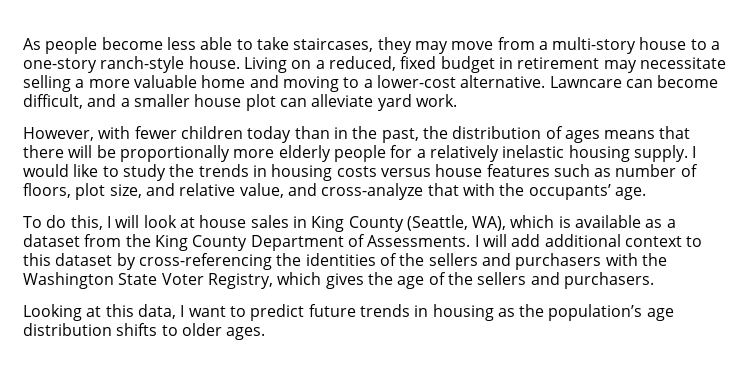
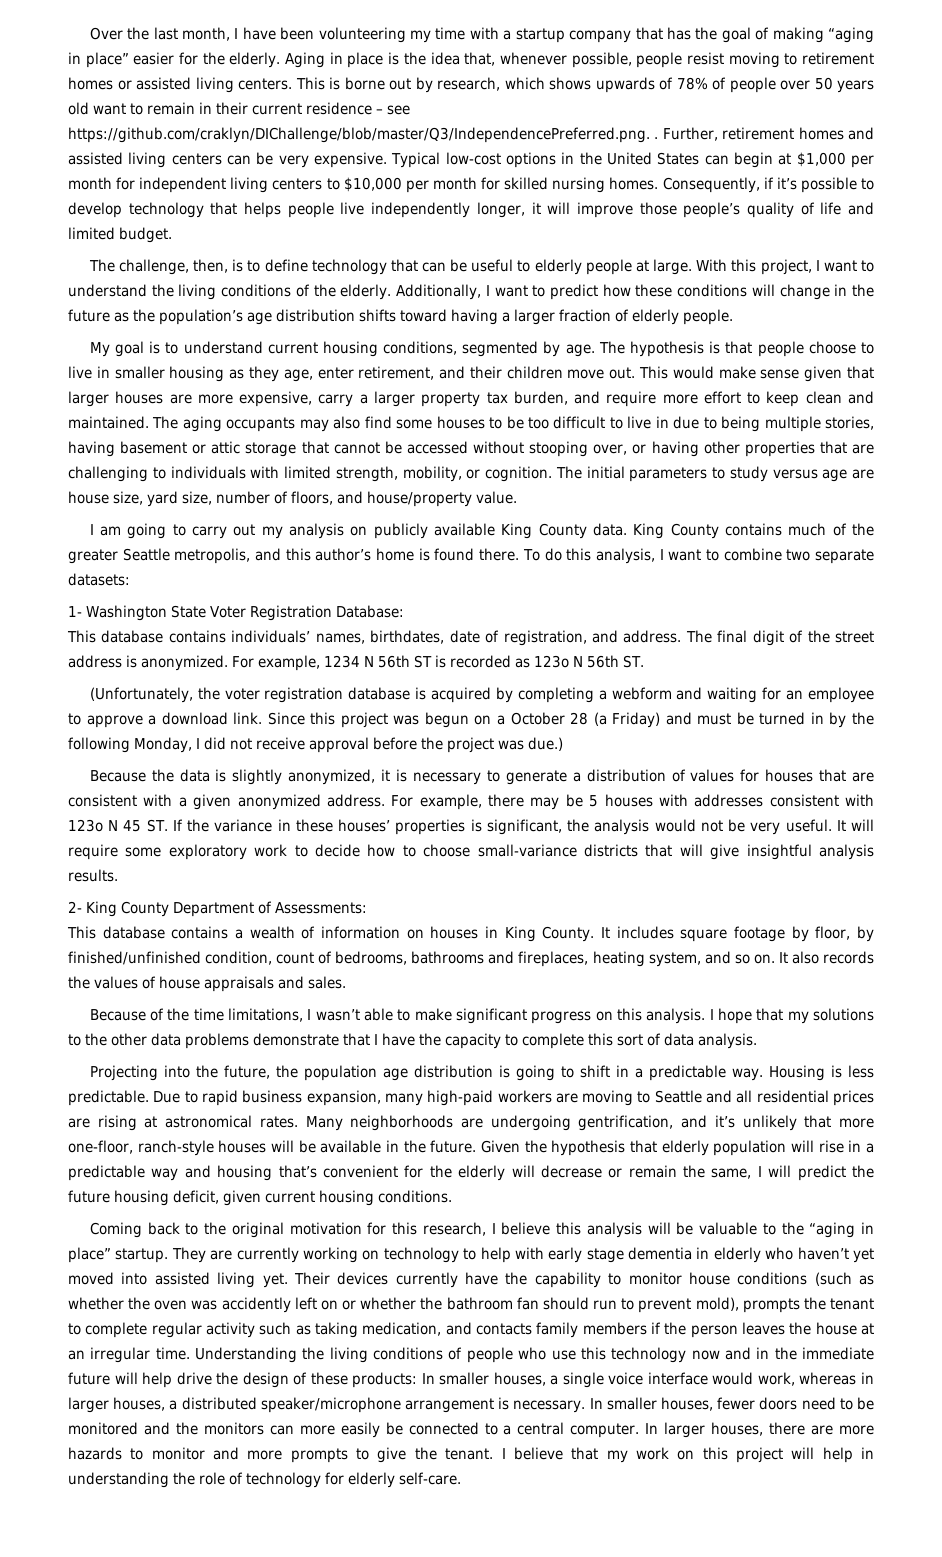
[23,37,721,54] [23,56,726,73] [23,75,719,92] [23,94,457,111] [23,126,691,143] [23,145,697,162] [23,164,698,181] [23,183,646,200] [23,215,676,232] [23,234,703,251] [23,253,667,270] [23,272,654,289] [23,304,494,321] As people become less able to take staircases, they may move from a multi-story house to a one-story ranch-style house. Living on a reduced, fixed budget in retirement may necessitate selling a more valuable home and moving to a lower-cost alternative. Lawncare can become difficult, and a smaller house plot can alleviate yard work. // However, with fewer children today than in the past, the distribution of ages means that there will be proportionally more elderly people for a relatively inelastic housing supply. I would like to study the trends in housing costs versus house features such as number of floors, plot size, and relative value, and cross-analyze that with the occupants’ age. // To do this, I will look at house sales in King County (Seattle, WA), which is available as a dataset from the King County Department of Assessments. I will add additional context to this dataset by cross-referencing the identities of the sellers and purchasers with the Washington State Voter Registry, which gives the age of the sellers and purchasers. // Looking at this data, I want to predict future trends in housing -> [89,27,875,43] [68,52,874,68] [68,77,874,93] [68,102,410,115] [68,127,874,143] [68,152,875,168] [68,177,875,193] [68,202,874,218] [68,227,172,243] [88,259,875,275] [68,284,875,300] [68,309,110,322] Over the last month, I have been volunteering my time with a startup company that has the goal of making “aging in place” easier for the elderly. Aging in place is the idea that, whenever possible, people resist moving to retirement homes or assisted living centers. This is borne out by research, which shows upwards of 78% of people over 50 years old want to remain in their current residence – see https://github.com/craklyn/DIChallenge/blob/master/Q3/IndependencePreferred.png. . Further, retirement homes and assisted living centers can be very expensive. Typical low-cost options in the United States can begin at $1,000 per month for independent living centers to $10,000 per month for skilled nursing homes. Consequently, if it’s possible to develop technology that helps people live independently longer, it will improve those people’s quality of life and limited budget. // The challenge, then, is to define technology that can be useful to elderly people at large. With this project, I want to understand the living conditions of the elderly. Additionally, I want to predict how these conditions will change in the future
[161,323,266,340] to older ages. -> [400,309,733,325] [89,341,874,357] [68,366,874,382] [68,391,875,407] [68,416,875,432] [68,441,875,457] [68,466,874,482] [68,491,517,507] [89,523,875,539] [68,548,875,564] [68,573,130,586] [68,605,404,621] [67,630,874,646] [68,655,644,671] [89,687,874,703] [68,712,874,728] [68,737,563,753] [89,769,874,785] [68,794,874,810] [68,819,875,835] [68,844,874,860] [68,869,118,882] [68,901,367,917] [67,926,874,942] [68,951,875,967] [68,976,346,992] [89,1008,875,1024] [68,1033,757,1049] [89,1065,874,1081] [68,1090,874,1106] [68,1115,874,1131] [68,1140,874,1156] [68,1165,875,1181] [68,1190,452,1206] [89,1222,875,1238] [68,1247,875,1263] [68,1272,874,1288] [68,1297,874,1313] [68,1322,875,1338] [68,1347,875,1363] [68,1372,874,1388] [68,1397,875,1413] [68,1422,874,1438] [68,1447,875,1463] [68,1472,461,1488] toward having a larger fraction of elderly people. // My goal is to understand current housing conditions, segmented by age. The hypothesis is that people choose to live in smaller housing as they age, enter retirement, and their children move out. This would make sense given that larger houses are more expensive, carry a larger property tax burden, and require more effort to keep clean and maintained. The aging occupants may also find some houses to be too difficult to live in due to being multiple stories, having basement or attic storage that cannot be accessed without stooping over, or having other properties that are challenging to individuals with limited strength, mobility, or cognition. The initial parameters to study versus age are house size, yard size, number of floors, and house/property value. // I am going to carry out my analysis on publicly available King County data. King County contains much of the greater Seattle metropolis, and this author’s home is found there. To do this analysis, I want to combine two separate datasets: // 1- Washington State Voter Registration Database: // This database contains individuals’ names, birthdates, date of registration, and address. The final digit of the street address is anonymized. For example, 1234 N 56th ST is recorded as 123o N 56th ST. // (Unfortunately, the voter registration database is acquired by completing a webform and waiting for an employee to approve a download link. Since this project was begun on a October 28 (a Friday) and must be turned in by the following Monday, I did not receive approval before the project was due.) // Because the data is slightly anonymized, it is necessary to generate a distribution of values for houses that are consistent with a given anonymized address. For example, there may be 5 houses with addresses consistent with 123o N 45 ST. If the variance in these houses’ properties is significant, the analysis would not be very useful. It will require some exploratory work to decide how to choose small-variance districts that will give insightful analysis results. // 2- King County Department of Assessments: // This database contains a wealth of information on houses in King County. It includes square footage by floor, by finished/unfinished condition, count of bedrooms, bathrooms and fireplaces, heating system, and so on. It also records the values of house appraisals and sales. // Because of the time limitations, I wasn’t able to make significant progress on this analysis. I hope that my solutions to the other data problems demonstrate that I have the capacity to complete this sort of data analysis. // Projecting into the future, the population age distribution is going to shift in a predictable way. Housing is less predictable. Due to rapid business expansion, many high-paid workers are moving to Seattle and all residential prices are rising at astronomical rates. Many neighborhoods are undergoing gentrification, and it’s unlikely that more one-floor, ranch-style houses will be available in the future. Given the hypothesis that elderly population will rise in a predictable way and housing that’s convenient for the elderly will decrease or remain the same, I will predict the future housing deficit, given current housing conditions. // Coming back to the original motivation for this research, I believe this analysis will be valuable to the “aging in place” startup. They are currently working on technology to help with early stage dementia in elderly who haven’t yet moved into assisted living yet. Their devices currently have the capability to monitor house conditions (such as whether the oven was accidently left on or whether the bathroom fan should run to prevent mold), prompts the tenant to complete regular activity such as taking medication, and contacts family members if the person leaves the house at an irregular time. Understanding the living conditions of people who use this technology now and in the immediate future will help drive the design of these products: In smaller houses, a single voice interface would work, whereas in larger houses, a distributed speaker/microphone arrangement is necessary. In smaller houses, fewer doors need to be monitored and the monitors can more easily be connected to a central computer. In larger houses, there are more hazards to monitor and more prompts to give the tenant. I believe that my work on this project will help in understanding the role of technology for elderly self-care.

